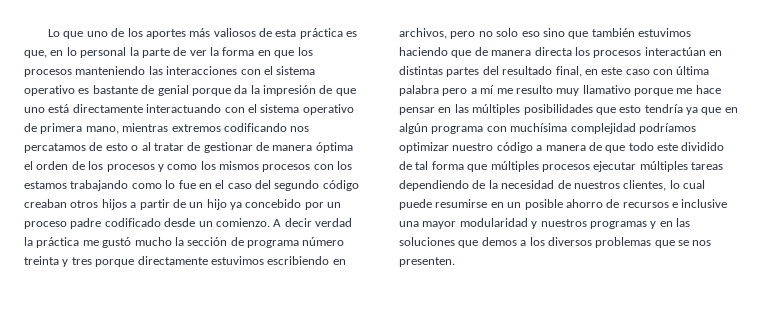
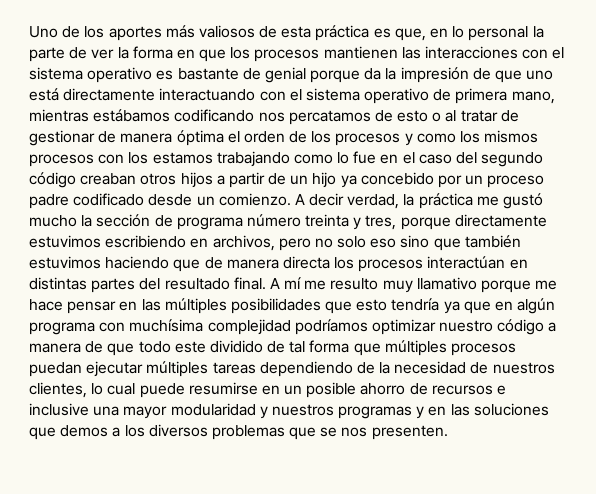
[48,29,108,39] Lo que uno -> [29,26,58,38] Uno
[75,66,146,75] manteniendo -> [323,46,398,59] mantienen
[171,124,221,132] extremos -> [93,109,171,122] estábamos
[315,218,352,227] verdad -> [347,194,400,209] verdad,
[71,257,92,265] tres -> [365,215,397,230] tres,
[555,66,710,77] [399,85,477,96] final, en este caso con última palabra pero a -> [233,277,280,290] final. A
(590, 168) none -> [29,362,82,377] puedan

